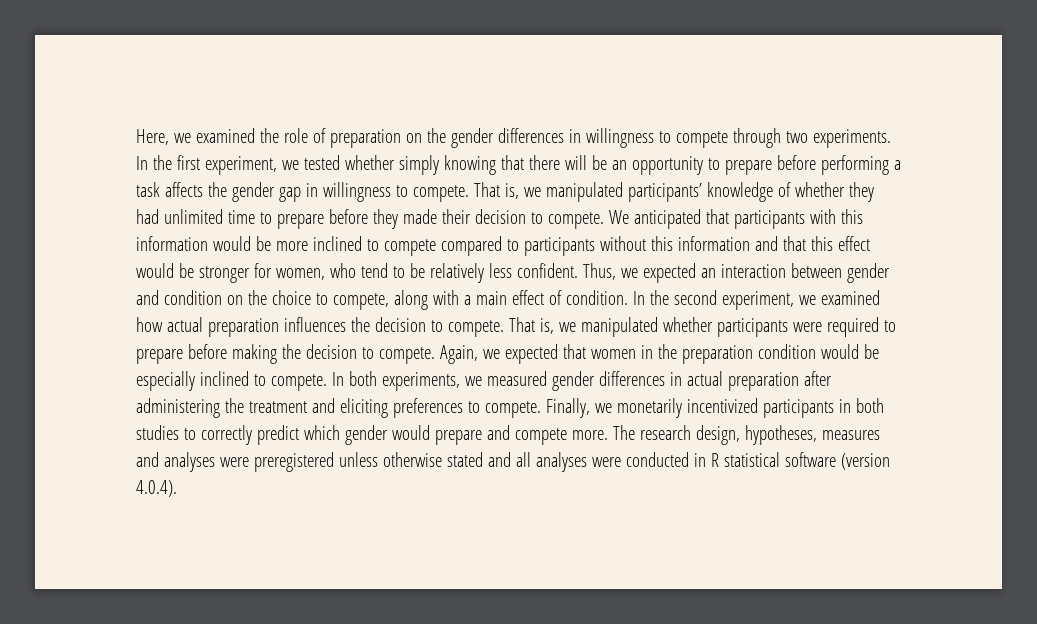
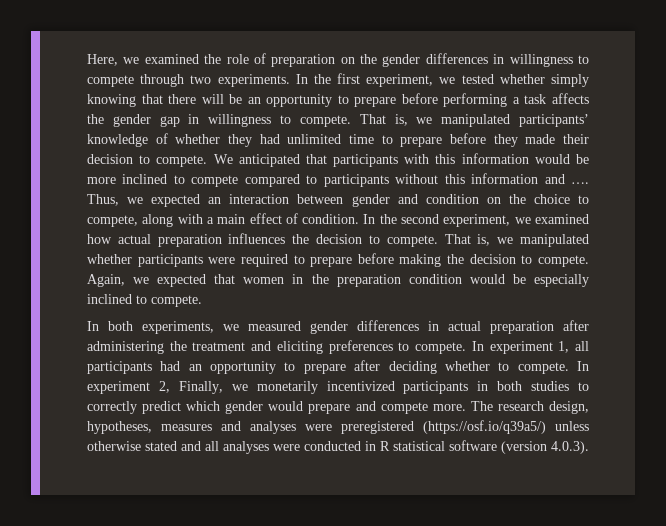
[782,236,870,251] [136,263,578,283] that this effect would be stronger for women, who tend to be relatively less confident. -> [571,182,589,184] ….
(327, 382) none -> (202, 301) //
(541, 409) none -> [471,341,590,354] [87,360,589,374] [87,381,170,394] In experiment 1, all participants had an opportunity to prepare after deciding whether to compete. In experiment 2,
(334, 462) none -> [423,420,546,434] (https://osf.io/q39a5/)
[136,480,177,497] 4.0.4). -> [551,441,589,454] 4.0.3).

